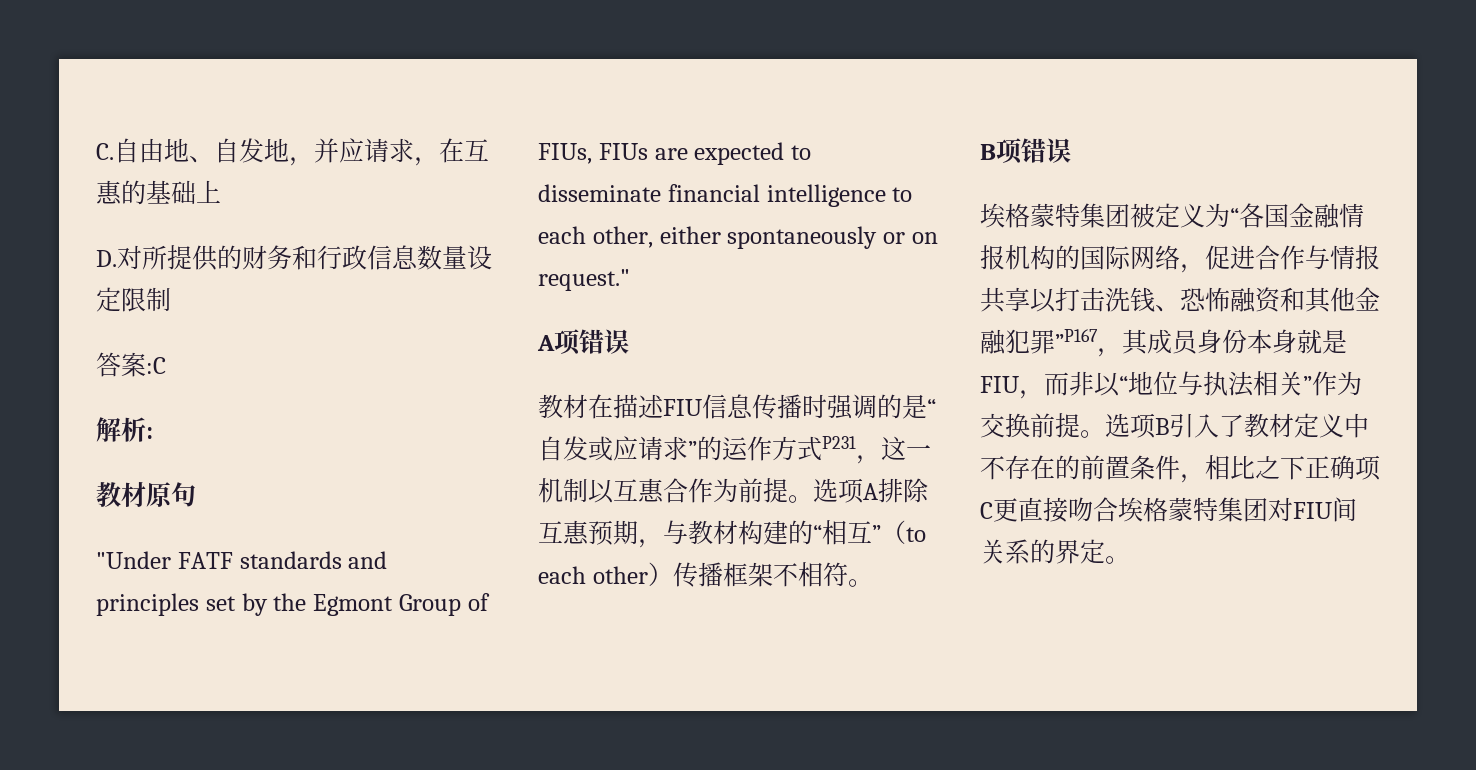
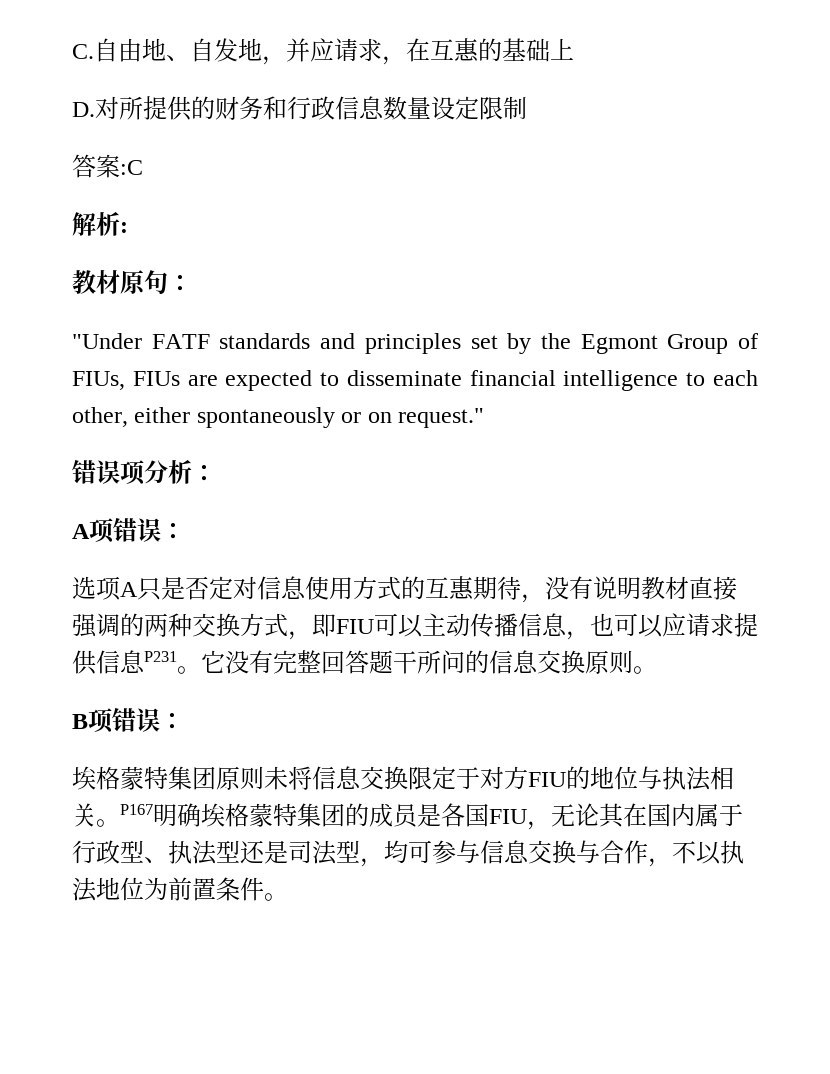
(196, 494) none -> [168,275,192,291] ：
(630, 280) none -> [72,459,216,485] // 错误项分析：
[538,394,936,420] [538,436,856,461] [856,436,931,464] [538,478,929,504] [538,520,926,548] [538,562,848,587] // 教材在描述FIU信息传播时强调的是“自发或应请求”的运作方式P231，这一机制以互惠合作为前提。选项A排除互惠预期，与教材构建的“相互”（to each other）传播框架不相符 -> [161,523,185,539] [72,576,737,603] [72,613,758,640] [72,650,177,675] [177,650,633,674] ： // 选项A只是否定对信息使用方式的互惠期待，没有说明教材直接强调的两种交换方式，即FIU可以主动传播信息，也可以应请求提供信息P231。它没有完整回答题干所问的信息交换原则
[980,203,1364,229] [980,245,1380,273] [980,287,1380,313] [980,329,1347,357] [980,371,1362,399] [980,413,1369,439] [980,455,1381,483] [980,497,1357,522] [980,539,1105,564] // 埃格蒙特集团被定义为“各国金融情报机构的国际网络，促进合作与情报共享以打击洗钱、恐怖融资和其他金融犯罪”P167，其成员身份本身就是FIU，而非以“地位与执法相关”作为交换前提。选项B引入了教材定义中不存在的前置条件，相比之下正确项C更直接吻合埃格蒙特集团对FIU间关系的界定 -> [160,713,184,729] [72,766,734,791] [72,803,120,827] [120,803,743,830] [72,840,744,867] [72,877,264,902] ： // 埃格蒙特集团原则未将信息交换限定于对方FIU的地位与执法相关。P167明确埃格蒙特集团的成员是各国FIU，无论其在国内属于行政型、执法型还是司法型，均可参与信息交换与合作，不以执法地位为前置条件

